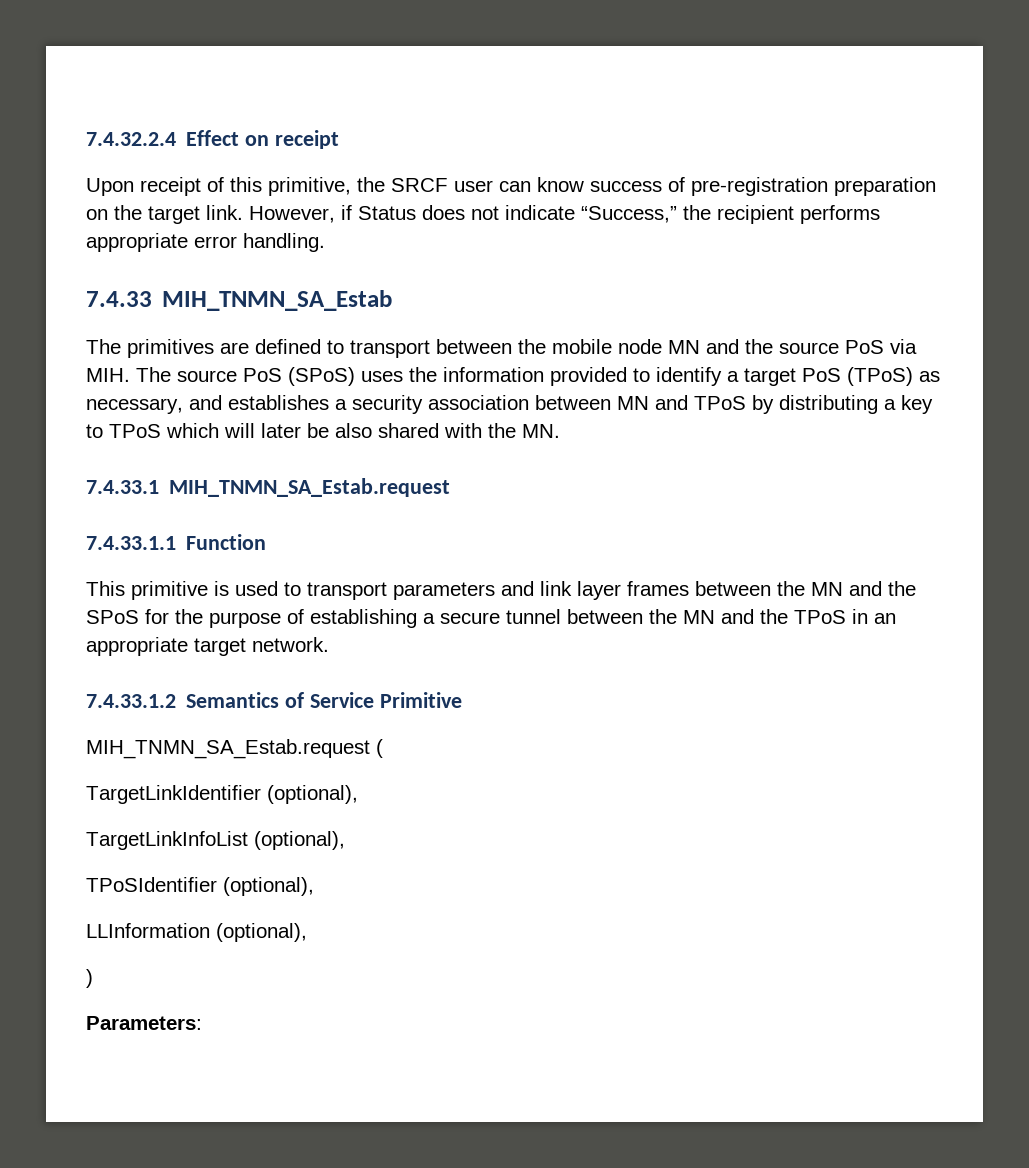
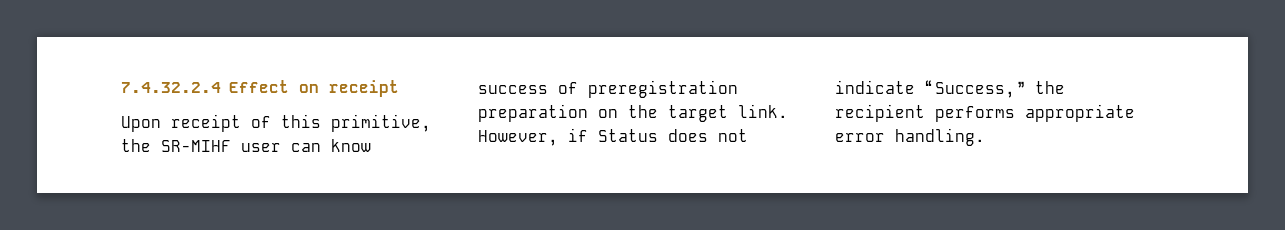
[391,178,448,192] SRCF -> [161,140,231,152] SR-MIHF
[691,177,828,196] pre-registration -> [588,80,738,98] preregistration
[86,290,393,311] [86,339,917,358] [86,367,940,386] [86,395,933,414] [86,423,560,438] [86,478,451,497] [86,534,267,550] [86,581,916,600] [86,609,896,628] [86,637,329,656] [86,692,463,708] [86,739,383,759] [86,785,358,804] [86,831,345,850] [86,877,314,896] [86,923,307,942] [86,969,93,988] [86,1016,202,1030] // 7.4.33 MIH_TNMN_SA_Estab // The primitives are defined to transport between the mobile node MN and the source PoS via MIH. The source PoS (SPoS) uses the information provided to identify a target PoS (TPoS) as necessary, and establishes a security association between MN and TPoS by distributing a key to TPoS which will later be also shared with the MN. // 7.4.33.1 MIH_TNMN_SA_Estab.request // 7.4.33.1.1 Function // This primitive is used to transport parameters and link layer frames between the MN and the SPoS for the purpose of establishing a secure tunnel between the MN and the TPoS in an appropriate target network. // 7.4.33.1.2 Semantics of Service Primitive // MIH_TNMN_SA_Estab.request ( // TargetLinkIdentifier (optional), // TargetLinkInfoList (optional), // TPoSIdentifier (optional), // LLInformation (optional), // ) // Parameters: -> (985, 137) none

